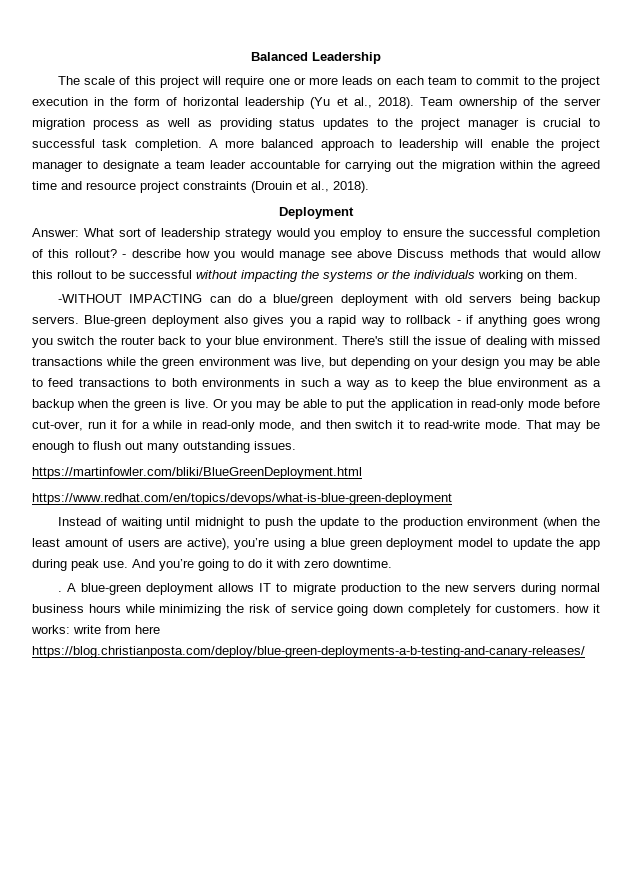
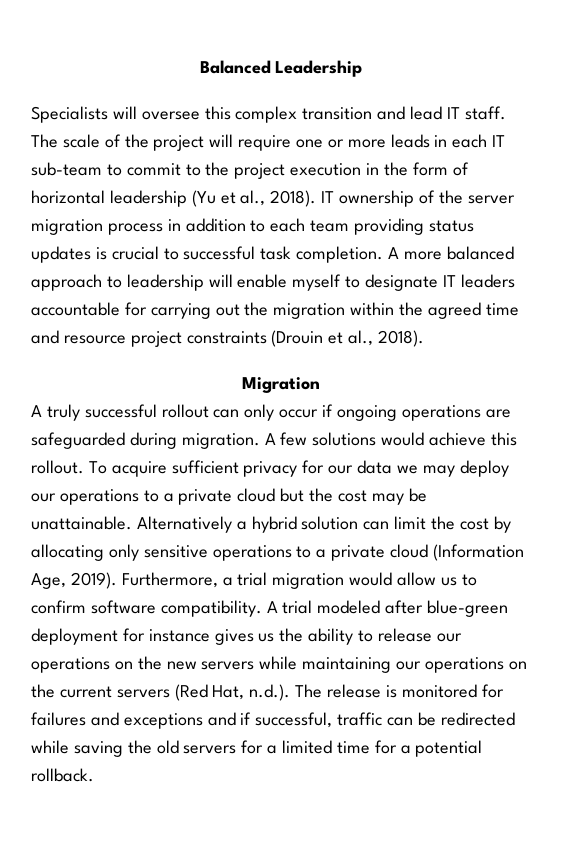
(381, 58) none -> [31,106,506,123] Specialists will oversee this complex transition and lead IT staff.
[134,76,156,85] this -> [124,134,149,148] the
[377,76,457,85] on each team -> [434,134,506,148] [31,162,102,176] in each IT sub-team
[419,97,453,106] Team -> [321,191,335,203] IT
[146,118,519,130] as well as providing status updates to the project manager -> [167,218,474,235] [31,246,91,263] in addition to each team providing status updates
[535,139,600,151] [32,160,246,172] the project manager to designate a team leader -> [292,274,515,291] myself to designate IT leaders
[279,207,354,219] [32,228,600,240] [32,249,601,261] [32,270,578,282] [58,294,600,306] [32,315,600,327] [32,336,600,348] [32,357,600,369] [32,378,602,390] [32,399,600,411] [32,420,600,432] [32,441,296,453] [32,467,362,479] [32,493,452,505] [58,517,600,529] [32,538,600,550] [32,559,392,571] [58,583,600,595] [32,604,600,616] [31,625,160,634] [32,646,585,658] Deployment // Answer: What sort of leadership strategy would you employ to ensure the successful completion of this rollout? - describe how you would manage see above Discuss methods that would allow this rollout to be successful without impacting the systems or the individuals working on them. // -WITHOUT IMPACTING can do a blue/green deployment with old servers being backup servers. Blue-green deployment also gives you a rapid way to rollback - if anything goes wrong you switch the router back to your blue environment. There's still the issue of dealing with missed transactions while the green environment was live, but depending on your design you may be able to feed transactions to both environments in such a way as to keep the blue environment as a backup when the green is live. Or you may be able to put the application in read-only mode before cut-over, run it for a while in read-only mode, and then switch it to read-write mode. That may be enough to flush out many outstanding issues. // https://martinfowler.com/bliki/BlueGreenDeployment.html // https://www.redhat.com/en/topics/devops/what-is-blue-green-deployment // Instead of waiting until midnight to push the update to the production environment (when the least amount of users are active), you’re using a blue green deployment model to update the app during peak use. And you’re going to do it with zero downtime. // . A blue-green deployment allows IT to migrate production to the new servers during normal business hours while minimizing the risk of service going down completely for customers. how it works: write from here https://blog.christianposta.com/deploy/blue-green-deployments-a-b-testing-and-canary-releases/ -> [242,377,320,393] [31,404,511,421] [31,432,517,449] [31,460,509,477] [31,488,427,505] [31,516,511,533] [31,544,524,561] [31,572,477,589] [31,600,509,617] [31,628,462,645] [31,656,527,673] [31,684,504,701] [31,712,515,729] [31,740,483,757] [31,768,94,782] Migration // A truly successful rollout can only occur if ongoing operations are safeguarded during migration. A few solutions would achieve this rollout. To acquire sufficient privacy for our data we may deploy our operations to a private cloud but the cost may be unattainable. Alternatively a hybrid solution can limit the cost by allocating only sensitive operations to a private cloud (Information Age, 2019). Furthermore, a trial migration would allow us to confirm software compatibility. A trial modeled after blue-green deployment for instance gives us the ability to release our operations on the new servers while maintaining our operations on the current servers (Red Hat, n.d.). The release is monitored for failures and exceptions and if successful, traffic can be redirected while saving the old servers for a limited time for a potential rollback.

